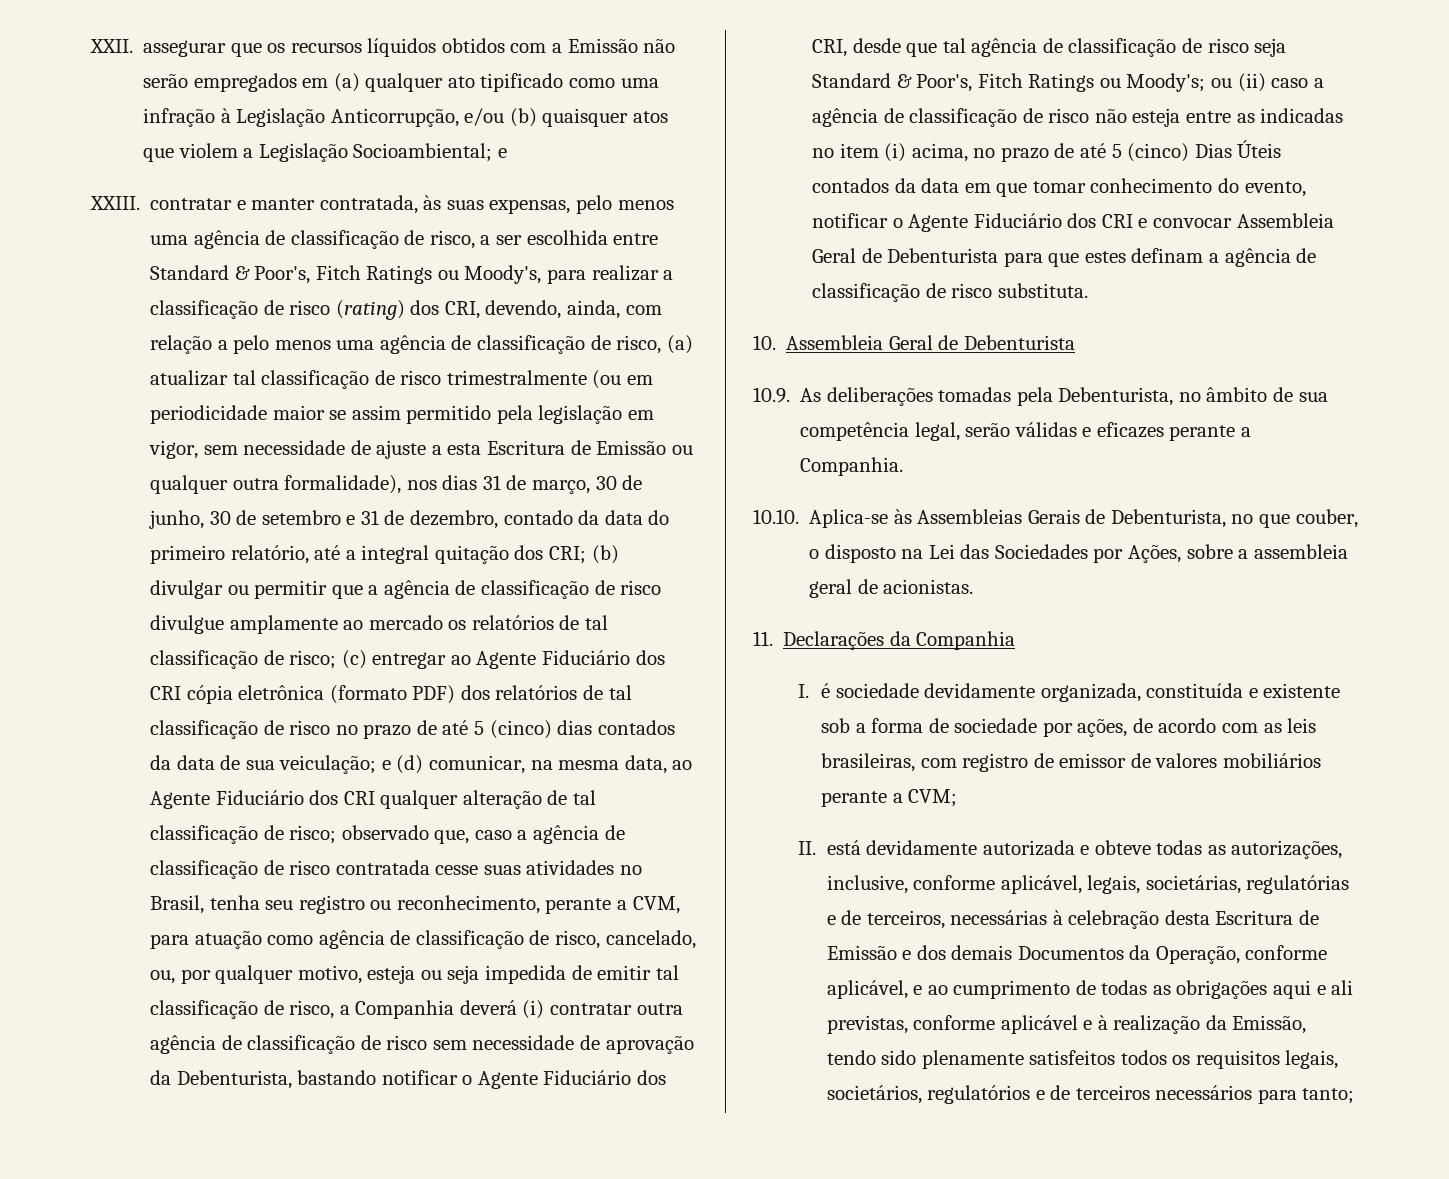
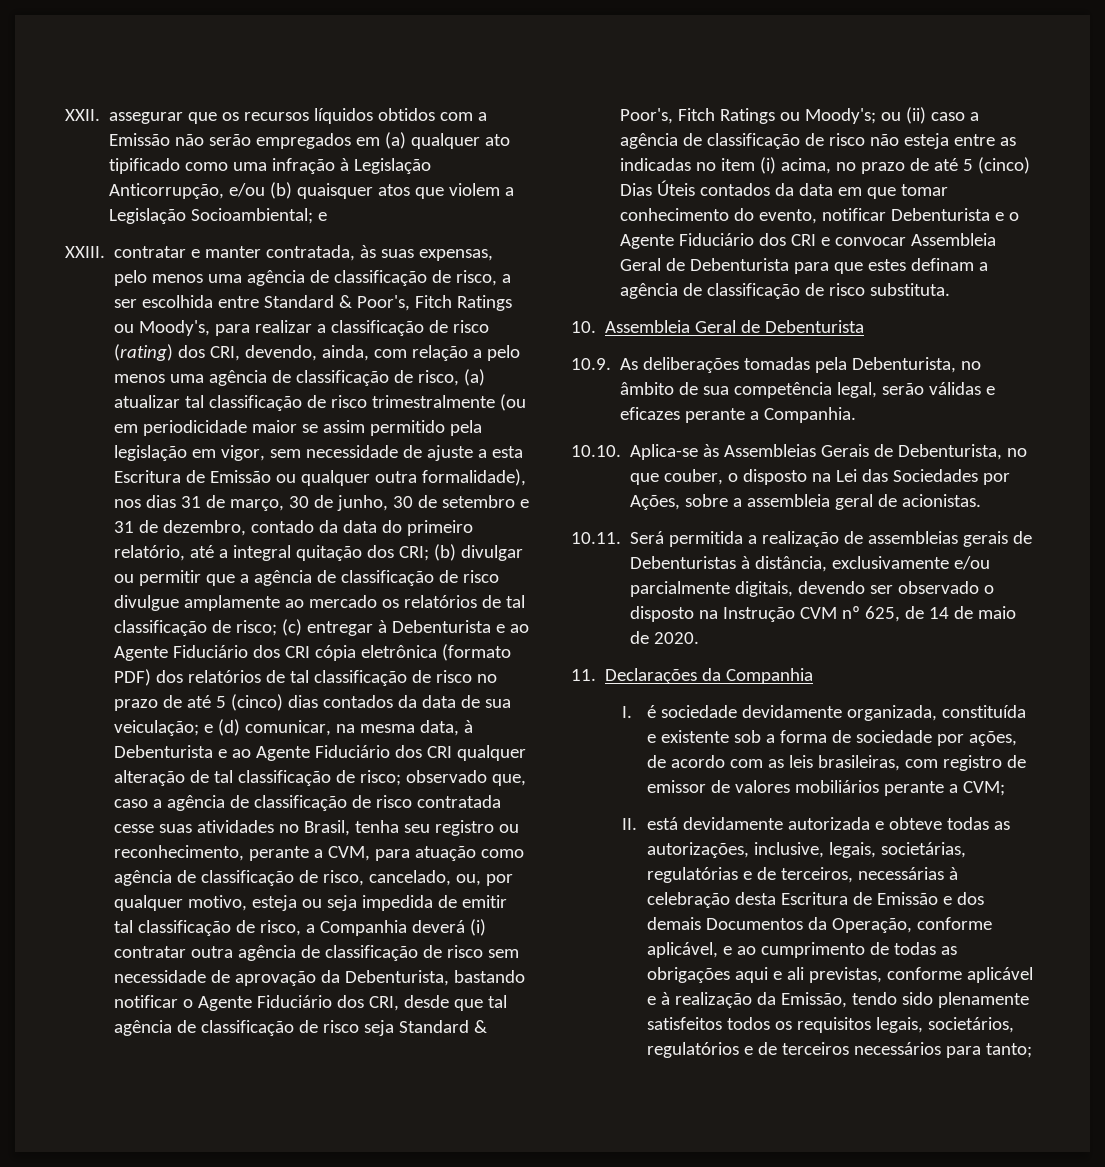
(447, 660) none -> [378,620,506,633] à Debenturista e
(667, 764) none -> [464,720,474,733] [114,745,228,758] à Debenturista e
(889, 220) none -> [891,208,1005,221] Debenturista e
(974, 586) none -> [571,531,1033,547] [630,556,991,572] [630,581,995,597] [630,606,1017,622] [630,631,700,644] // 10.11. Será permitida a realização de assembleias gerais de Debenturistas à distância, exclusivamente e/ou parcialmente digitais, devendo ser observado o disposto na Instrução CVM nº 625, de 14 de maio de 2020.
[913,875,1082,894] conforme aplicável, -> (825, 850) none

